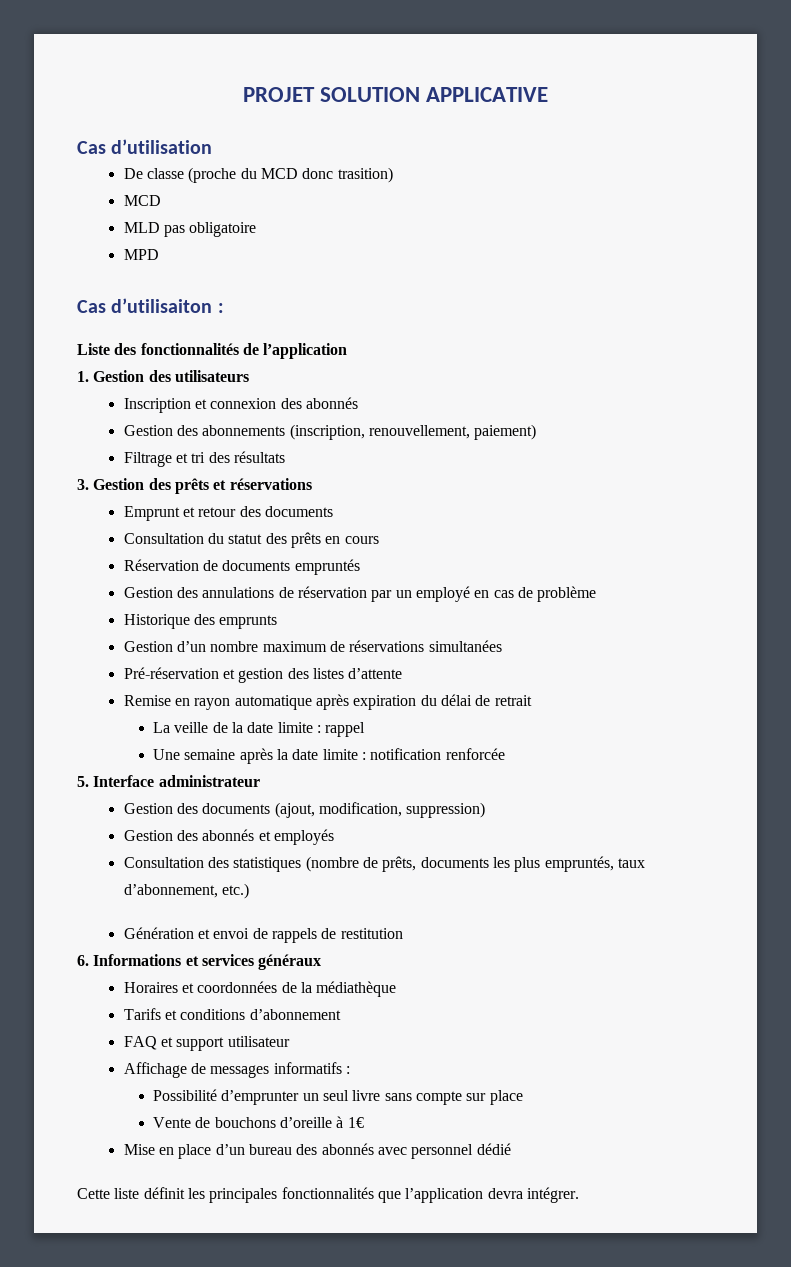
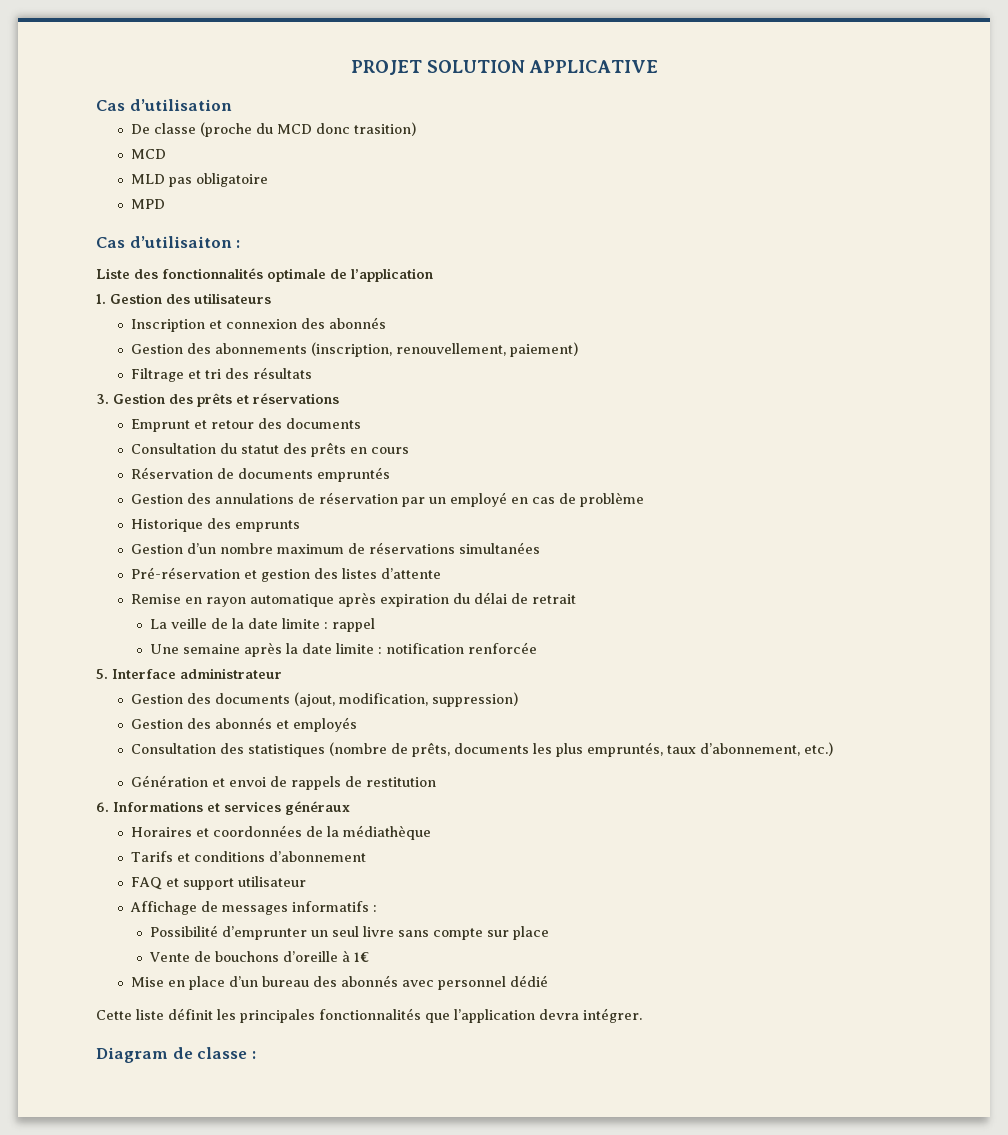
(239, 349) none -> [267,268,326,282] optimale
(579, 1195) none -> [96,1047,256,1063] // Diagram de classe :

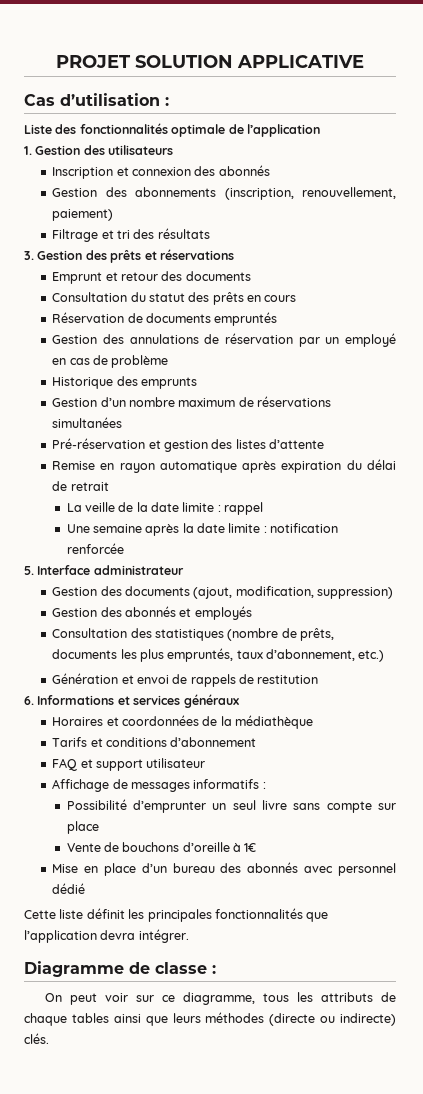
[131,122,417,137] [131,149,167,159] [131,173,269,187] [131,199,166,209] [96,236,232,248] // De classe (proche du MCD donc trasition) // MCD // MLD pas obligatoire // MPD // Cas d’utilisaiton -> (160, 99) none
[96,1047,168,1063] Diagram -> [24,961,124,977] Diagramme
(256, 1055) none -> [45,992,396,1005] [24,1012,396,1026] [24,1033,49,1044] // On peut voir sur ce diagramme, tous les attributs de chaque tables ainsi que leurs méthodes (directe ou indirecte) clés.

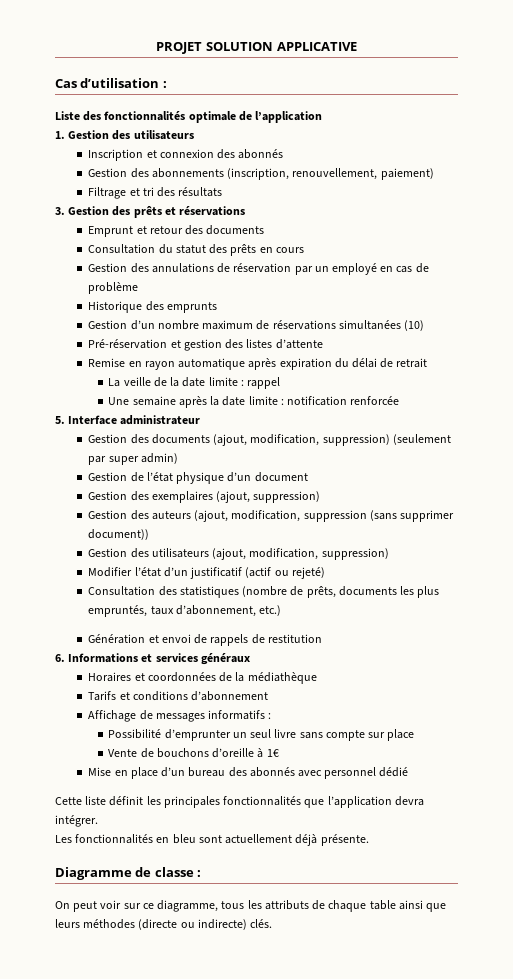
[52,312,278,326] // Réservation de documents empruntés -> (304, 250) none
(123, 422) none -> [403,320,424,331] (10)
[52,606,252,620] // Gestion des abonnés et employés -> [392,434,451,445] [88,453,178,465] [88,472,308,484] [88,491,321,503] [88,510,454,522] [88,529,150,540] [88,548,389,560] [88,567,325,579] (seulement par super admin) // Gestion de l’état physique d’un document // Gestion des exemplaires (ajout, suppression) // Gestion des auteurs (ajout, modification, suppression (sans supprimer document)) // Gestion des utilisateurs (ajout, modification, suppression) // Modifier l’état d’un justificatif (actif ou rejeté)
[52,758,206,771] // FAQ et support utilisateur -> (269, 696) none
(189, 936) none -> [55,834,369,846] // Les fonctionnalités en bleu sont actuellement déjà présente.
[71,1013,109,1023] tables -> [369,900,396,910] table

